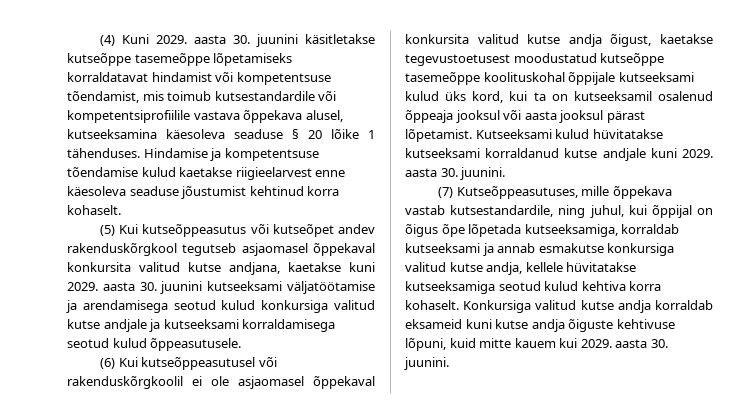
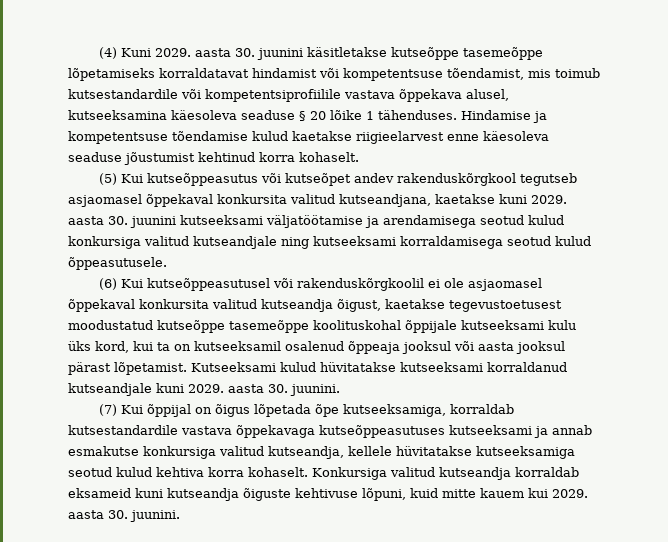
[188,262,280,275] kutse andjana, -> [339,194,431,207] kutseandjana,
[67,319,161,332] kutse andjale ja -> [193,236,309,249] kutseandjale ning
[527,34,602,47] kutse andja -> [261,299,333,312] kutseandja
[405,91,439,101] kulud -> [548,320,576,330] kulu
[564,148,646,161] kutse andjale -> [68,383,152,396] kutseandjale
[456,186,672,199] [405,205,713,218] [405,224,680,237] Kutseõppeasutuses, mille õppekava vastab kutsestandardile, ning juhul, kui õppijal on õigus õpe lõpetada kutseeksamiga, korraldab -> [121,404,515,417] [68,425,445,438] Kui õppijal on õigus lõpetada õpe kutseeksamiga, korraldab kutsestandardile vastava õppekavaga kutseõppeasutuses
[449,262,523,275] kutse andja, -> [268,446,344,459] kutseandja,
[580,300,651,313] kutse andja -> [439,467,511,480] kutseandja
[495,319,565,332] kutse andja -> [167,488,239,501] kutseandja

